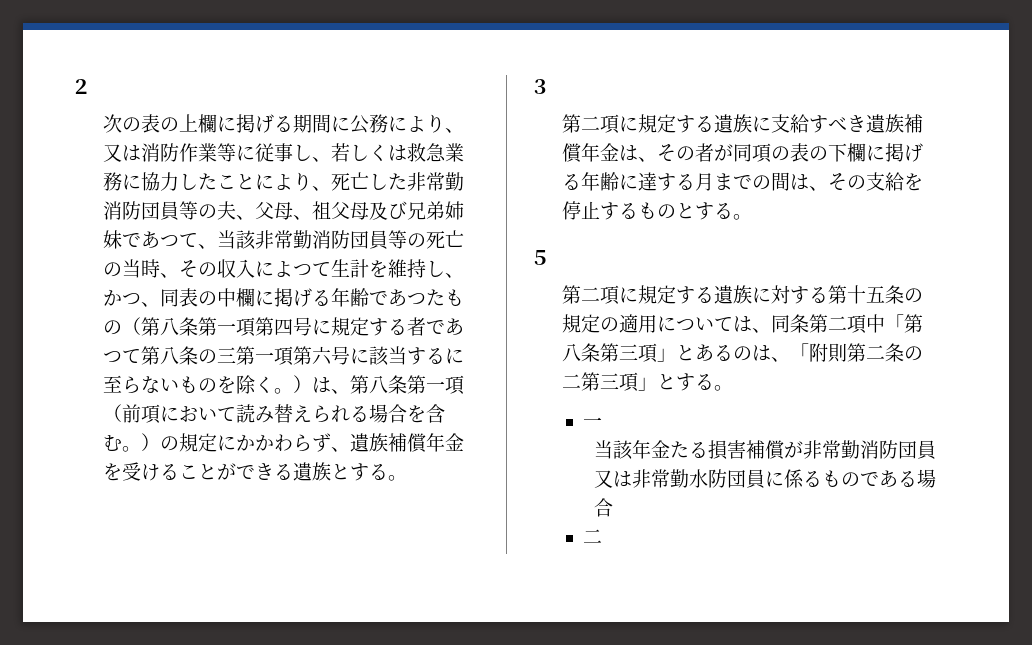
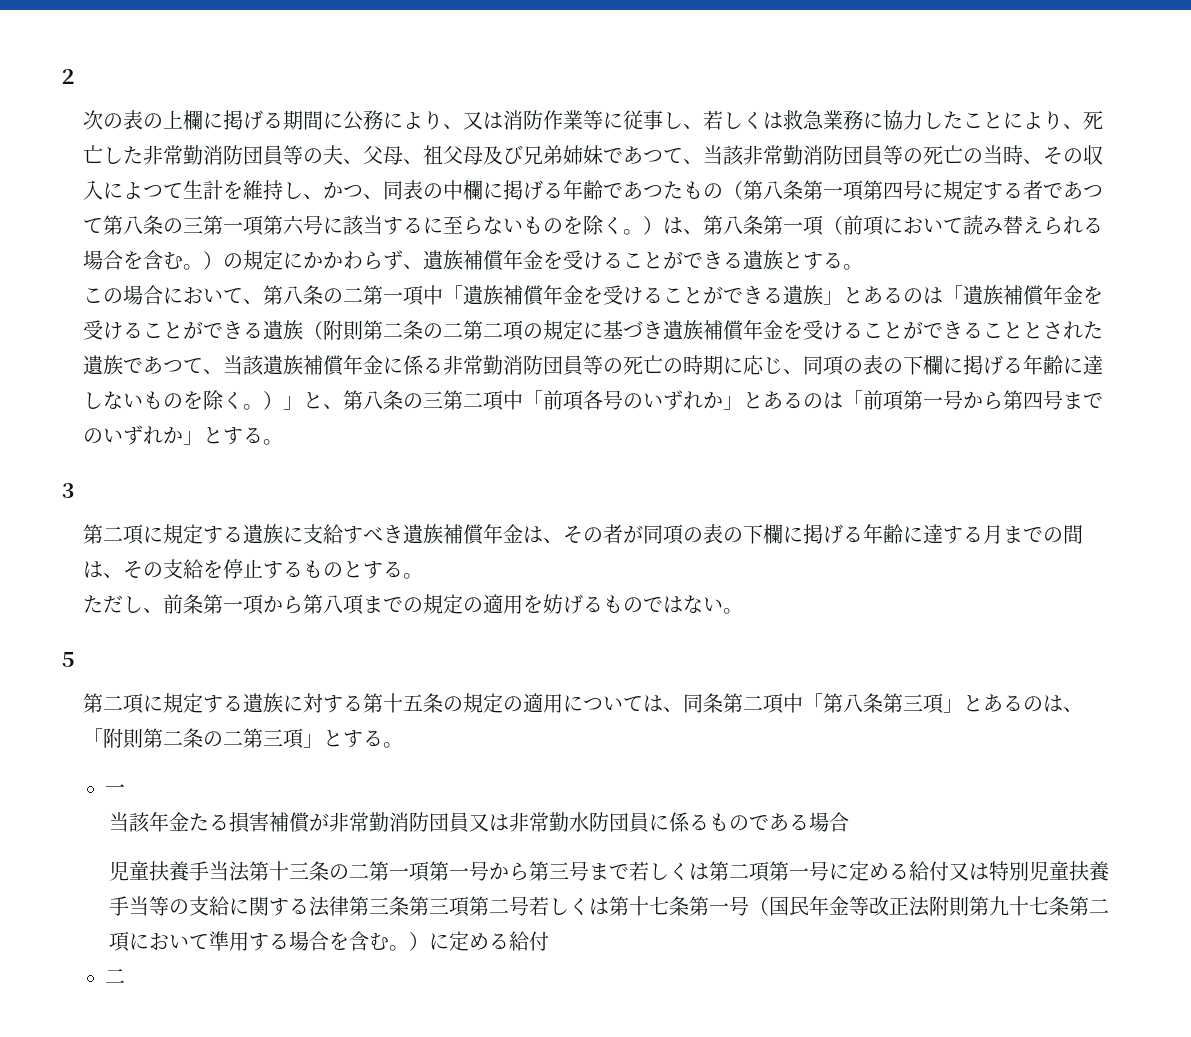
(407, 478) none -> [83,285,1104,306] [83,320,1104,341] [83,355,1104,376] [83,390,1104,411] [83,425,284,445] // この場合において、第八条の二第一項中「遺族補償年金を受けることができる遺族」とあるのは「遺族補償年金を受けることができる遺族（附則第二条の二第二項の規定に基づき遺族補償年金を受けることができることとされた遺族であつて、当該遺族補償年金に係る非常勤消防団員等の死亡の時期に応じ、同項の表の下欄に掲げる年齢に達しないものを除く。）」と、第八条の三第二項中「前項各号のいずれか」とあるのは「前項第一号から第四号までのいずれか」とする。
(752, 217) none -> [83,594,744,615] // ただし、前条第一項から第八項までの規定の適用を妨げるものではない。
(613, 507) none -> [108,861,1109,882] [108,896,1109,917] [108,931,549,952] // 児童扶養手当法第十三条の二第一項第一号から第三号まで若しくは第二項第一号に定める給付又は特別児童扶養手当等の支給に関する法律第三条第三項第二号若しくは第十七条第一号（国民年金等改正法附則第九十七条第二項において準用する場合を含む。）に定める給付

